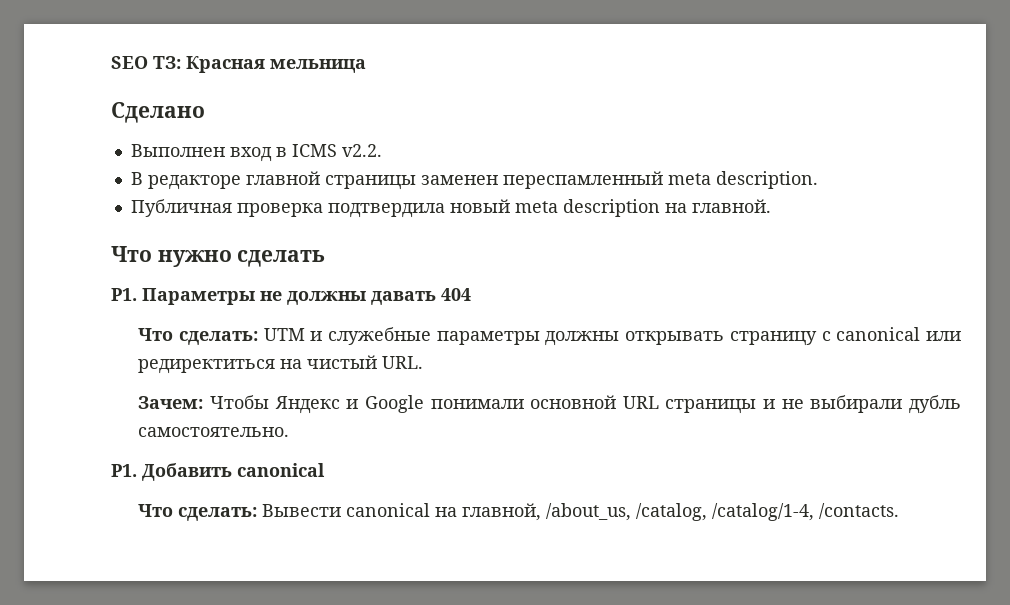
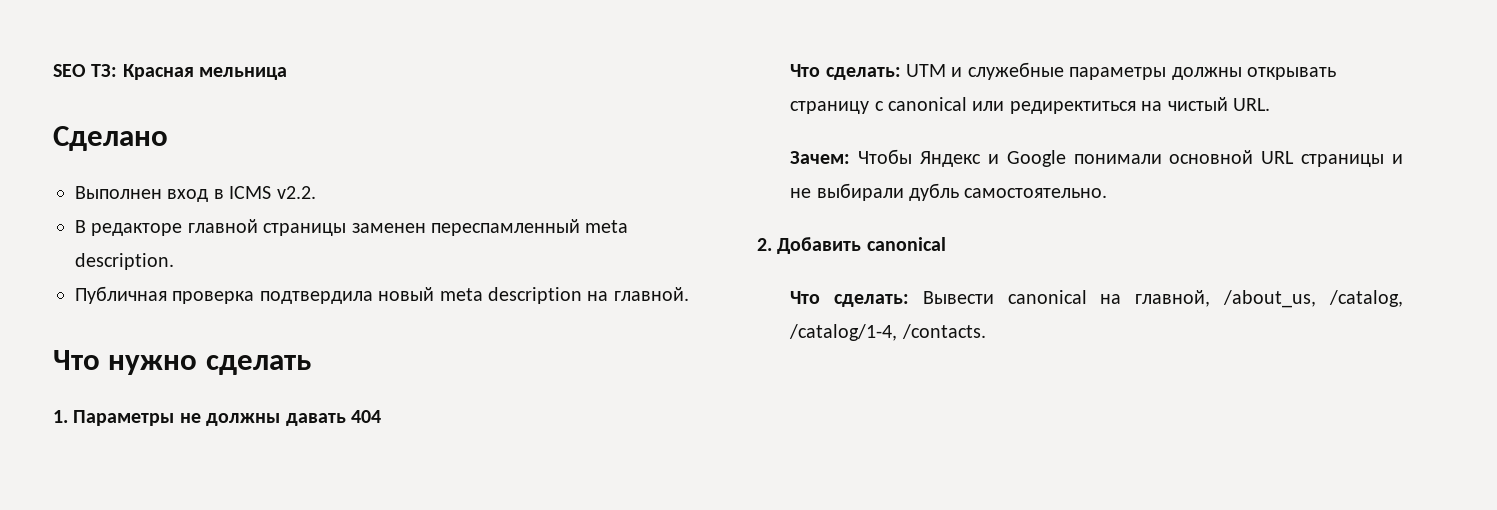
[111,288,137,301] P1. -> [53,410,68,423] 1.
[111,464,137,477] P1. -> [757,238,772,251] 2.

